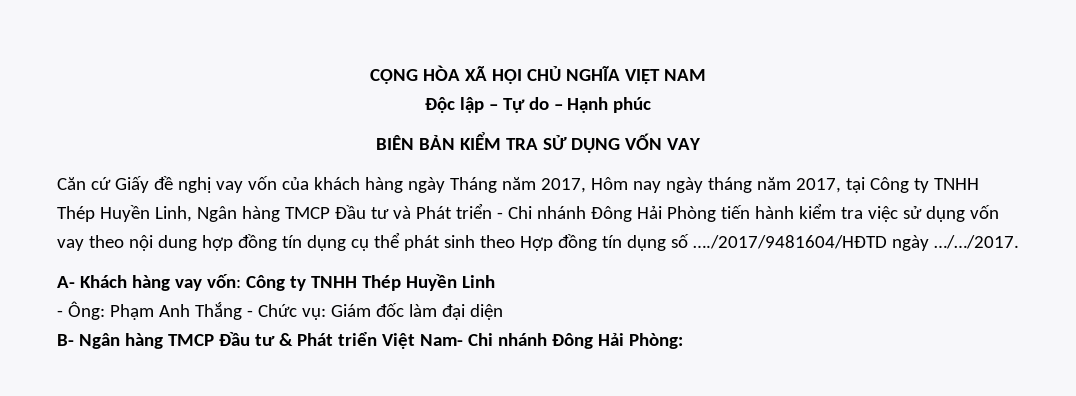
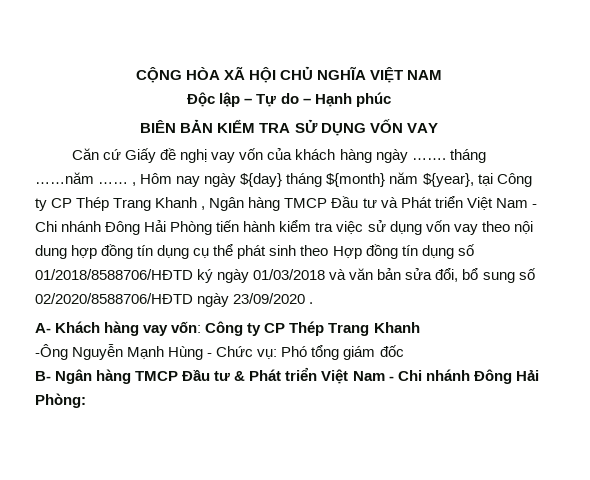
[449,177,979,193] [57,205,192,222] Tháng năm 2017, Hôm nay ngày tháng năm 2017, tại Công ty TNHH Thép Huyền Linh, -> [411,149,486,163] [35,172,532,187] [35,197,206,211] ……. tháng ……năm …… , Hôm nay ngày ${day} tháng ${month} năm ${year}, tại Công ty CP Thép Trang Khanh ,
(492, 211) none -> [466,197,528,210] Việt Nam
[692,235,1019,251] …./2017/9481604/HĐTD ngày …/…/2017. -> [35,268,536,283] [35,293,314,307] 01/2018/8588706/HĐTD ký ngày 01/03/2018 và văn bản sửa đổi, bổ sung số 02/2020/8588706/HĐTD ngày 23/09/2020 .
[310,274,495,291] [57,301,503,320] TNHH Thép Huyền Linh // - Ông: Phạm Anh Thắng - Chức vụ: Giám đốc làm đại diện -> [264,321,420,336] [35,344,404,360] CP Thép Trang Khanh // -Ông Nguyễn Mạnh Hùng - Chức vụ: Phó tổng giám đốc
[419,334,463,346] Nam- -> [352,371,394,381] Nam -

